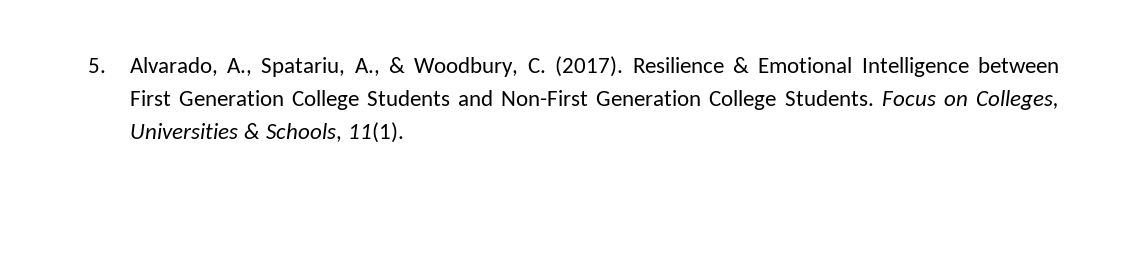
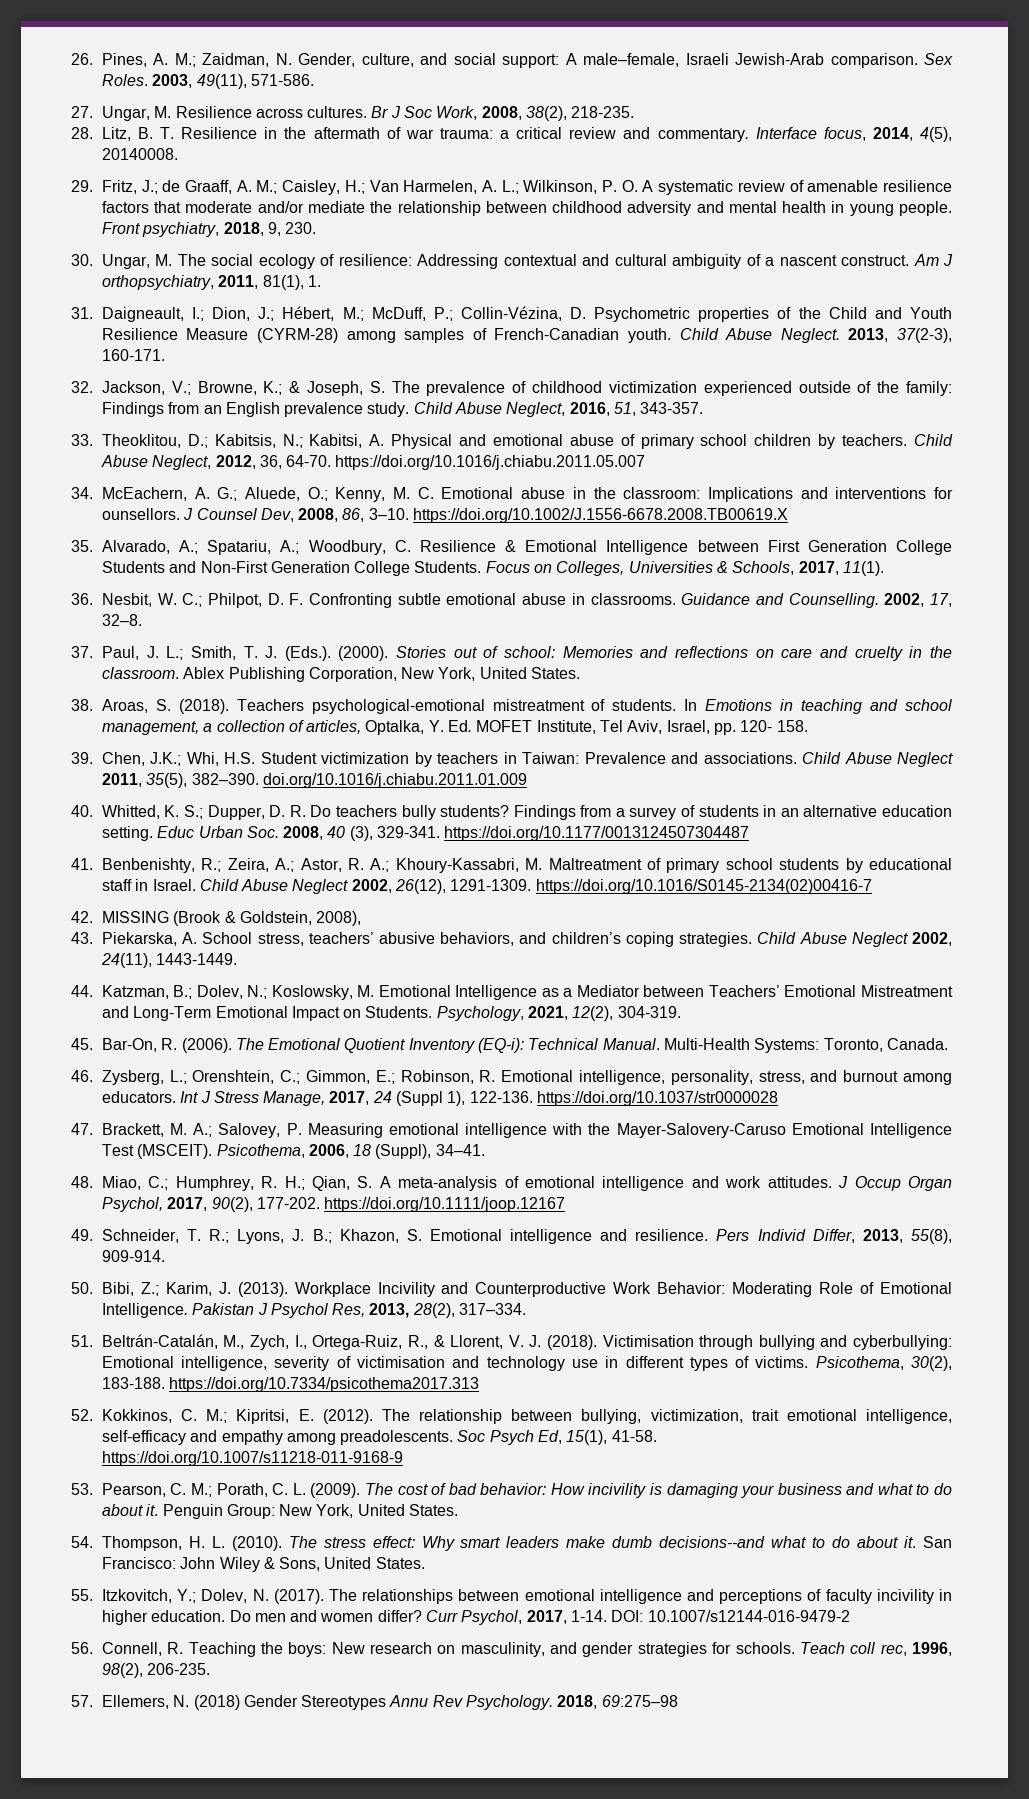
[88,57,406,77] 5. Alvarado, A., Spatariu, A., & -> [71,53,953,68] [101,74,314,89] [71,106,635,121] [71,127,952,142] [101,148,178,160] [71,180,952,195] [101,201,952,216] [101,222,317,237] [71,254,954,269] [101,275,321,290] [71,306,953,322] [101,328,953,343] [101,349,165,361] [71,381,953,396] [101,402,704,417] [71,434,954,449] [100,455,646,470] [71,487,954,502] [101,508,789,523] [71,540,300,555] 26. Pines, A. M.; Zaidman, N. Gender, culture, and social support: A male–female, Israeli Jewish-Arab comparison. Sex Roles. 2003, 49(11), 571-586. // 27. Ungar, M. Resilience across cultures. Br J Soc Work, 2008, 38(2), 218-235. // 28. Litz, B. T. Resilience in the aftermath of war trauma: a critical review and commentary. Interface focus, 2014, 4(5), 20140008. // 29. Fritz, J.; de Graaff, A. M.; Caisley, H.; Van Harmelen, A. L.; Wilkinson, P. O. A systematic review of amenable resilience factors that moderate and/or mediate the relationship between childhood adversity and mental health in young people. Front psychiatry, 2018, 9, 230. // 30. Ungar, M. The social ecology of resilience: Addressing contextual and cultural ambiguity of a nascent construct. Am J orthopsychiatry, 2011, 81(1), 1. // 31. Daigneault, I.; Dion, J.; Hébert, M.; McDuff, P.; Collin-Vézina, D. Psychometric properties of the Child and Youth Resilience Measure (CYRM-28) among samples of French-Canadian youth. Child Abuse Neglect. 2013, 37(2-3), 160-171. // 32. Jackson, V.; Browne, K.; & Joseph, S. The prevalence of childhood victimization experienced outside of the family: Findings from an English prevalence study. Child Abuse Neglect, 2016, 51, 343-357. // 33. Theoklitou, D.; Kabitsis, N.; Kabitsi, A. Physical and emotional abuse of primary school children by teachers. Child Abuse Neglect, 2012, 36, 64-70. https://doi.org/10.1016/j.chiabu.2011.05.007 // 34. McEachern, A. G.; Aluede, O.; Kenny, M. C. Emotional abuse in the classroom: Implications and interventions for ounsellors. J Counsel Dev, 2008, 86, 3–10. https://doi.org/10.1002/J.1556-6678.2008.TB00619.X // 35. Alvarado, A.; Spatariu, A.;
[555,56,624,77] (2017). -> (411, 546) none
(342, 132) none -> [798,561,839,575] 2017,
(405, 132) none -> [71,593,953,608] [101,614,142,626] [71,646,953,661] [101,667,581,682] [71,699,953,714] [101,720,808,735] [71,752,953,767] [101,773,527,788] [71,805,953,820] [101,826,750,841] [71,858,953,873] [101,879,872,894] [71,911,362,926] [71,932,953,947] [100,953,238,968] [71,985,953,1000] [101,1006,681,1021] [71,1038,949,1053] [71,1070,953,1085] [101,1091,779,1106] [71,1123,952,1138] [101,1144,485,1159] [71,1176,952,1191] [101,1197,566,1212] [71,1229,953,1244] [101,1250,165,1262] [71,1282,952,1297] [101,1303,527,1318] [71,1334,952,1350] [101,1356,953,1371] [101,1377,480,1392] [71,1409,952,1424] [101,1430,657,1445] [101,1451,403,1466] [71,1483,953,1498] [101,1504,459,1519] [71,1536,953,1551] [101,1557,425,1572] [71,1589,953,1604] [101,1610,850,1625] [71,1642,953,1657] [101,1663,211,1678] [71,1695,678,1710] // 36. Nesbit, W. C.; Philpot, D. F. Confronting subtle emotional abuse in classrooms. Guidance and Counselling. 2002, 17, 32–8. // 37. Paul, J. L.; Smith, T. J. (Eds.). (2000). Stories out of school: Memories and reflections on care and cruelty in the classroom. Ablex Publishing Corporation, New York, United States. // 38. Aroas, S. (2018). Teachers psychological-emotional mistreatment of students. In Emotions in teaching and school management, a collection of articles, Optalka, Y. Ed. MOFET Institute, Tel Aviv, Israel, pp. 120- 158. // 39. Chen, J.K.; Whi, H.S. Student victimization by teachers in Taiwan: Prevalence and associations. Child Abuse Neglect 2011, 35(5), 382–390. doi.org/10.1016/j.chiabu.2011.01.009 // 40. Whitted, K. S.; Dupper, D. R. Do teachers bully students? Findings from a survey of students in an alternative education setting. Educ Urban Soc. 2008, 40 (3), 329-341. https://doi.org/10.1177/0013124507304487 // 41. Benbenishty, R.; Zeira, A.; Astor, R. A.; Khoury-Kassabri, M. Maltreatment of primary school students by educational staff in Israel. Child Abuse Neglect 2002, 26(12), 1291-1309. https://doi.org/10.1016/S0145-2134(02)00416-7 // 42. MISSING (Brook & Goldstein, 2008), // 43. Piekarska, A. School stress, teachers’ abusive behaviors, and children’s coping strategies. Child Abuse Neglect 2002, 24(11), 1443-1449. // 44. Katzman, B.; Dolev, N.; Koslowsky, M. Emotional Intelligence as a Mediator between Teachers’ Emotional Mistreatment and Long-Term Emotional Impact on Students. Psychology, 2021, 12(2), 304-319. // 45. Bar-On, R. (2006). The Emotional Quotient Inventory (EQ-i): Technical Manual. Multi-Health Systems: Toronto, Canada. // 46. Zysberg, L.; Orenshtein, C.; Gimmon, E.; Robinson, R. Emotional intelligence, personality, stress, and burnout among educators. Int J Stress Manage, 2017, 24 (Suppl 1), 122-136. https://doi.org/10.1037/str0000028 // 47. Brackett, M. A.; Salovey, P. Measuring emotional intelligence with the Mayer-Salovery-Caruso Emotional Intelligence Test (MSCEIT). Psicothema, 2006, 18 (Suppl), 34–41. // 48. Miao, C.; Humphrey, R. H.; Qian, S. A meta‐analysis of emotional intelligence and work attitudes. J Occup Organ Psychol, 2017, 90(2), 177-202. https://doi.org/10.1111/joop.12167 // 49. Schneider, T. R.; Lyons, J. B.; Khazon, S. Emotional intelligence and resilience. Pers Individ Differ, 2013, 55(8), 909-914. // 50. Bibi, Z.; Karim, J. (2013). Workplace Incivility and Counterproductive Work Behavior: Moderating Role of Emotional Intelligence. Pakistan J Psychol Res, 2013, 28(2), 317–334. // 51. Beltrán-Catalán, M., Zych, I., Ortega-Ruiz, R., & Llorent, V. J. (2018). Victimisation through bullying and cyberbullying: Emotional intelligence, severity of victimisation and technology use in different types of victims. Psicothema, 30(2), 183-188. https://doi.org/10.7334/psicothema2017.313 // 52. Kokkinos, C. M.; Kipritsi, E. (2012). The relationship between bullying, victimization, trait emotional intelligence, self-efficacy and empathy among preadolescents. Soc Psych Ed, 15(1), 41-58. https://doi.org/10.1007/s11218-011-9168-9 // 53. Pearson, C. M.; Porath, C. L. (2009). The cost of bad behavior: How incivility is damaging your business and what to do about it. Penguin Group: New York, United States. // 54. Thompson, H. L. (2010). The stress effect: Why smart leaders make dumb decisions--and what to do about it. San Francisco: John Wiley & Sons, United States. // 55. Itzkovitch, Y.; Dolev, N. (2017). The relationships between emotional intelligence and perceptions of faculty incivility in higher education. Do men and women differ? Curr Psychol, 2017, 1-14. DOI: 10.1007/s12144-016-9479-2 // 56. Connell, R. Teaching the boys: New research on masculinity, and gender strategies for schools. Teach coll rec, 1996, 98(2), 206-235. // 57. Ellemers, N. (2018) Gender Stereotypes Annu Rev Psychology. 2018, 69:275–98

